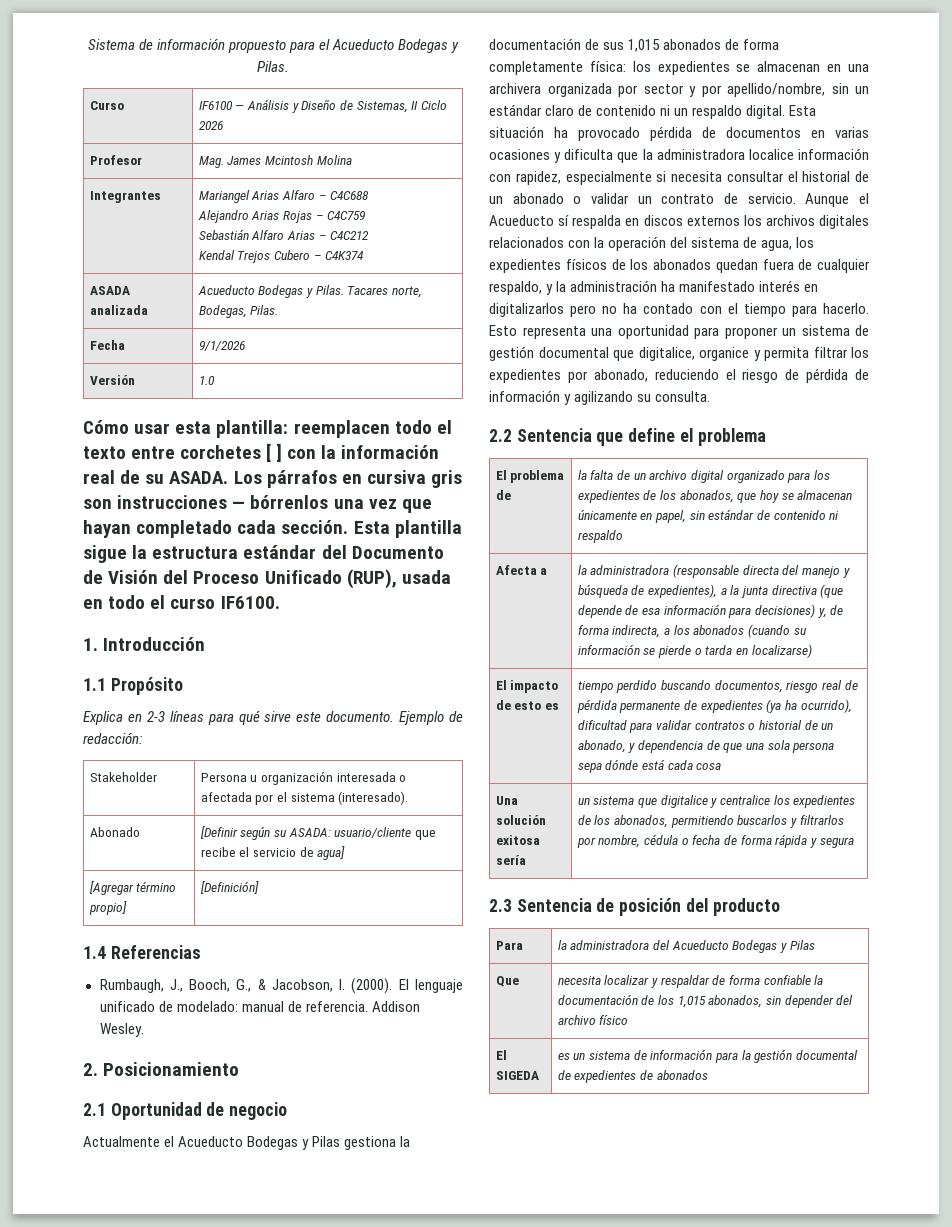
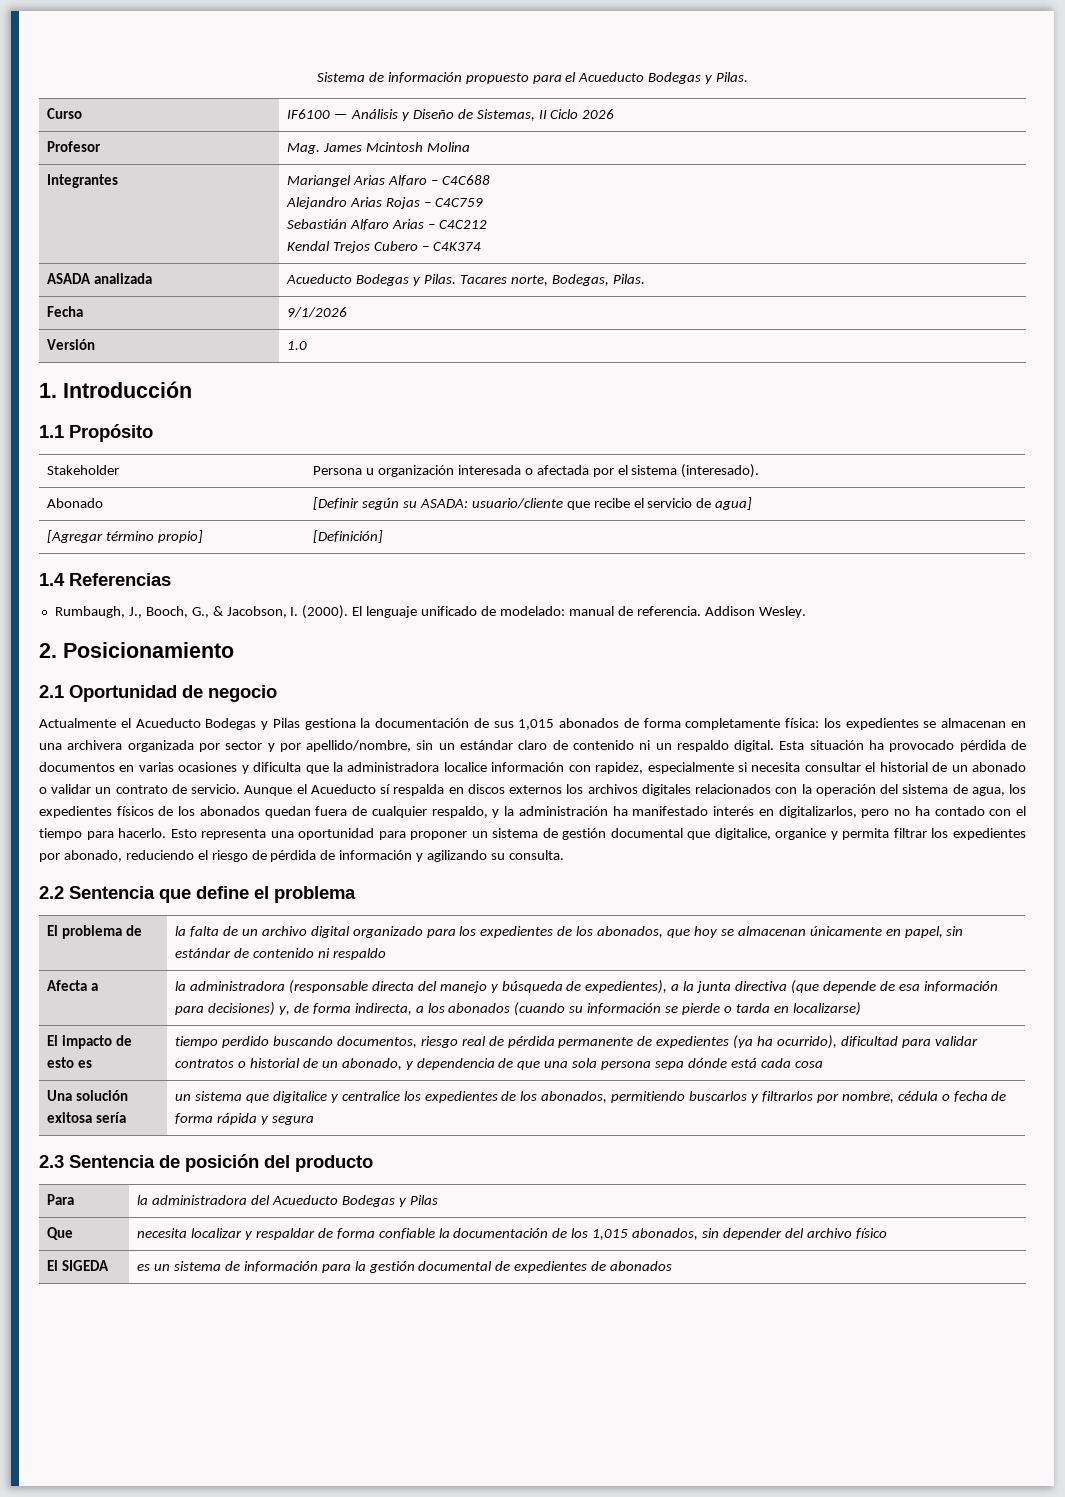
[83,420,452,438] [83,443,439,462] [83,470,463,488] [83,495,432,513] [83,520,462,538] [83,545,444,563] [83,569,451,589] [83,595,280,609] [83,637,206,651] [83,677,183,695] [83,710,463,725] [83,732,143,744] Cómo usar esta plantilla: reemplacen todo el texto entre corchetes [ ] con la información real de su ASADA. Los párrafos en cursiva gris son instrucciones — bórrenlos una vez que hayan completado cada sección. Esta plantilla sigue la estructura estándar del Documento de Visión del Proceso Unificado (RUP), usada en todo el curso IF6100. // 1. Introducción // 1.1 Propósito // Explica en 2-3 líneas para qué sirve este documento. Ejemplo de redacción: -> [39,381,192,398] [39,424,153,442] 1. Introducción // 1.1 Propósito
[489,303,564,317] digitalizarlos -> [778,806,857,818] digitalizarlos,

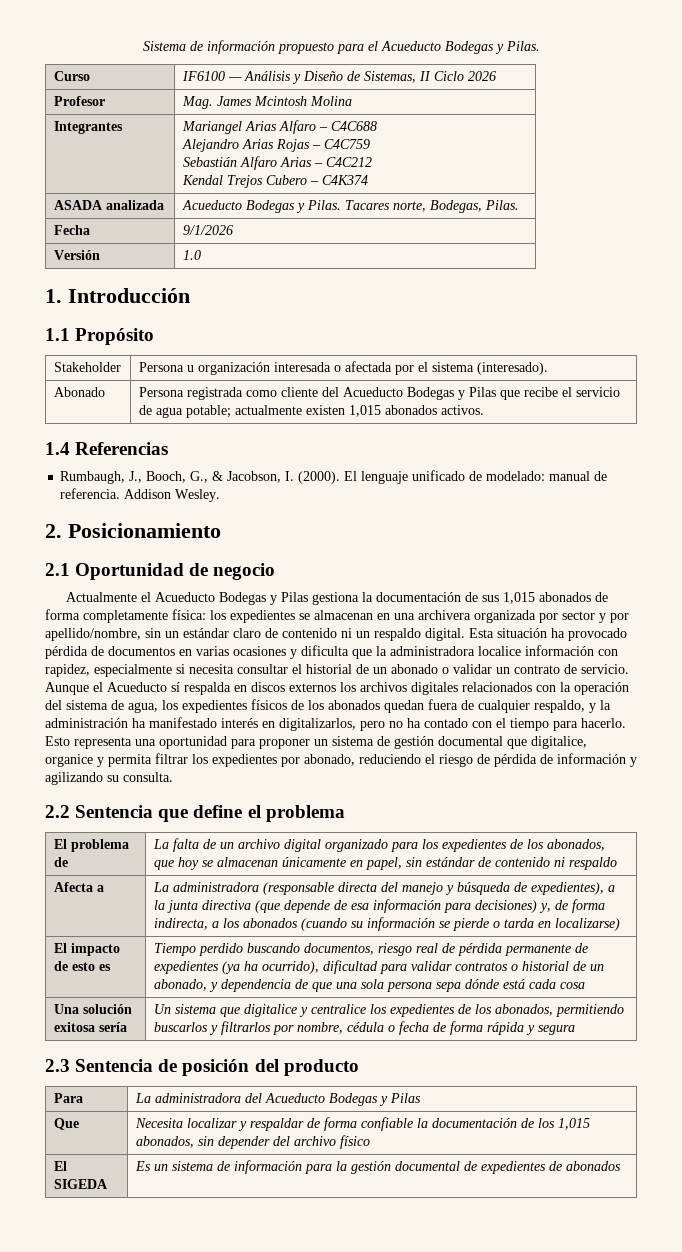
[313,497,563,510] [Definir según su ASADA: usuario/cliente -> [138,387,496,400] Persona registrada como cliente del Acueducto Bodegas y Pilas
[715,497,753,510] [47,530,203,543] [313,530,384,543] agua] // [Agregar término propio] | [Definición] -> [155,405,484,418] agua potable; actualmente existen 1,015 abonados activos.
[175,926,187,936] la -> [152,839,169,849] La
[175,981,187,991] la -> [152,882,169,892] La
[175,1036,219,1048] tiempo -> [153,943,196,956] Tiempo
[175,1094,192,1101] un -> [153,1004,171,1014] Un
[137,1195,149,1205] la -> [134,1093,151,1103] La
[137,1228,188,1238] necesita -> [134,1118,183,1128] Necesita
[137,1264,151,1271] es -> [134,1161,151,1171] Es

